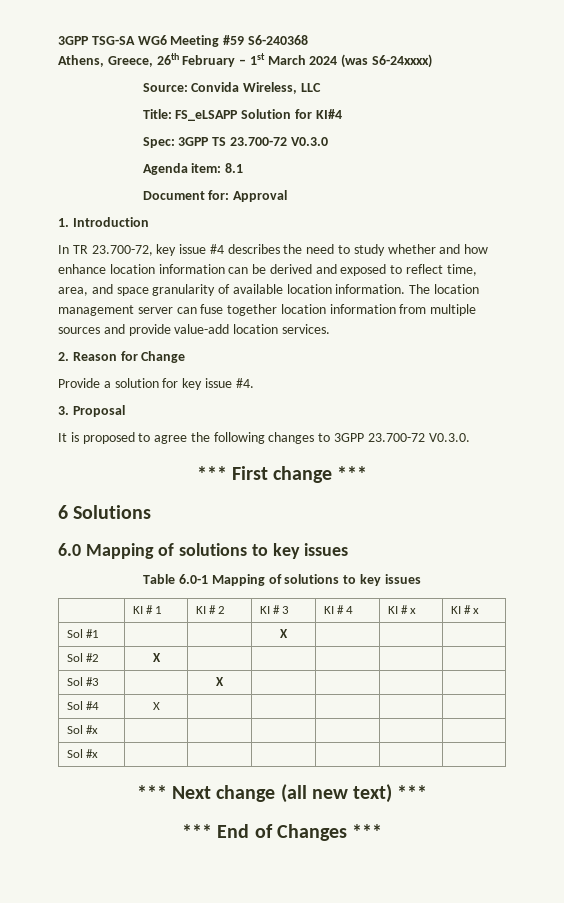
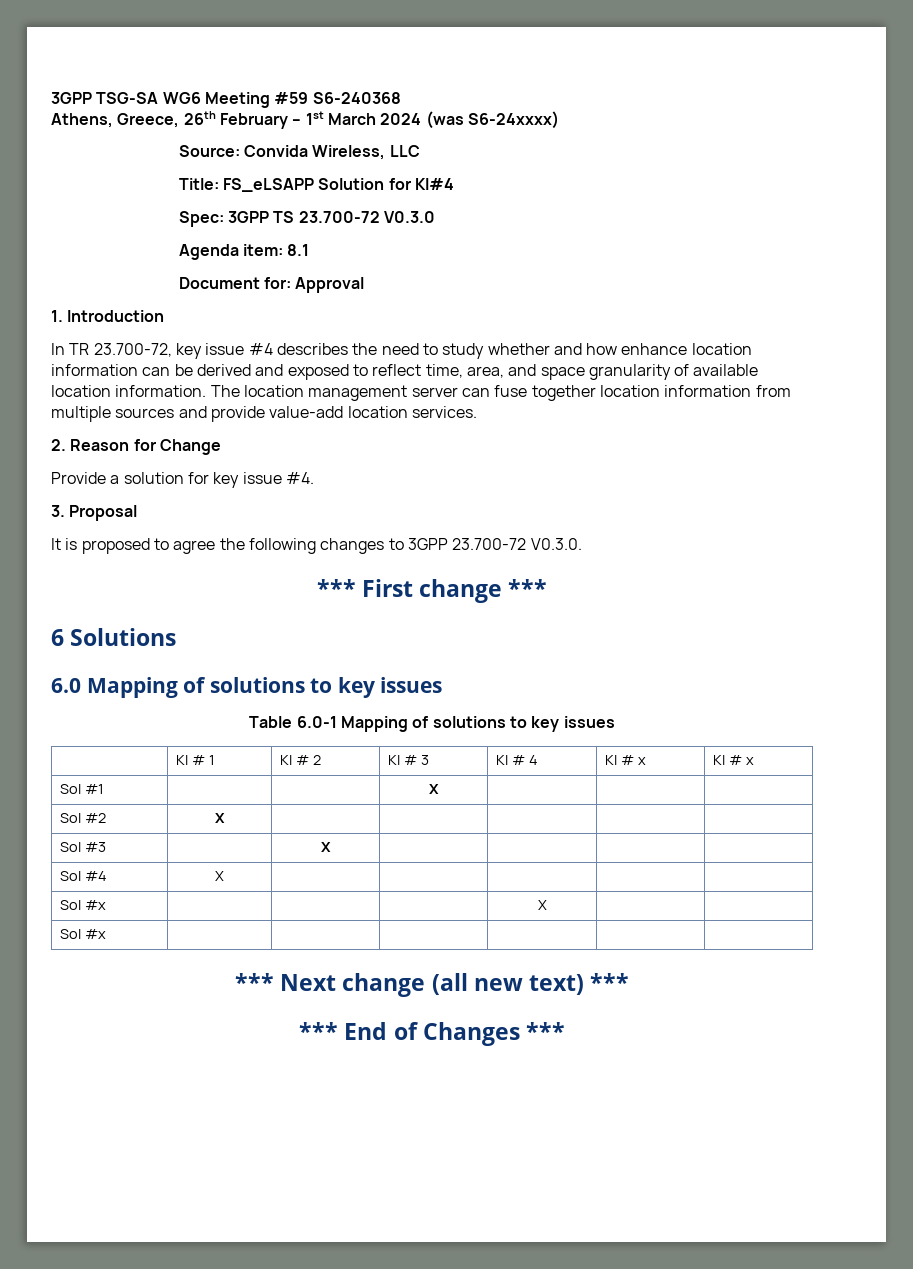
(98, 729) none -> [537,900,547,910] X

